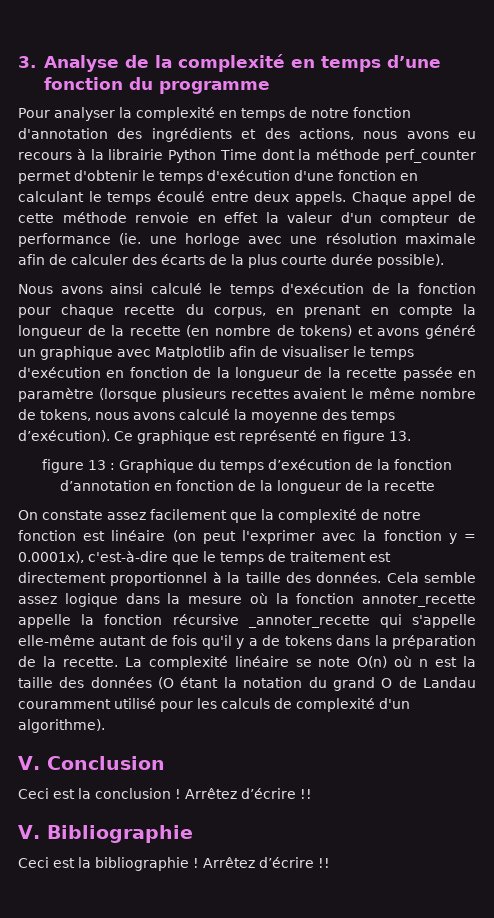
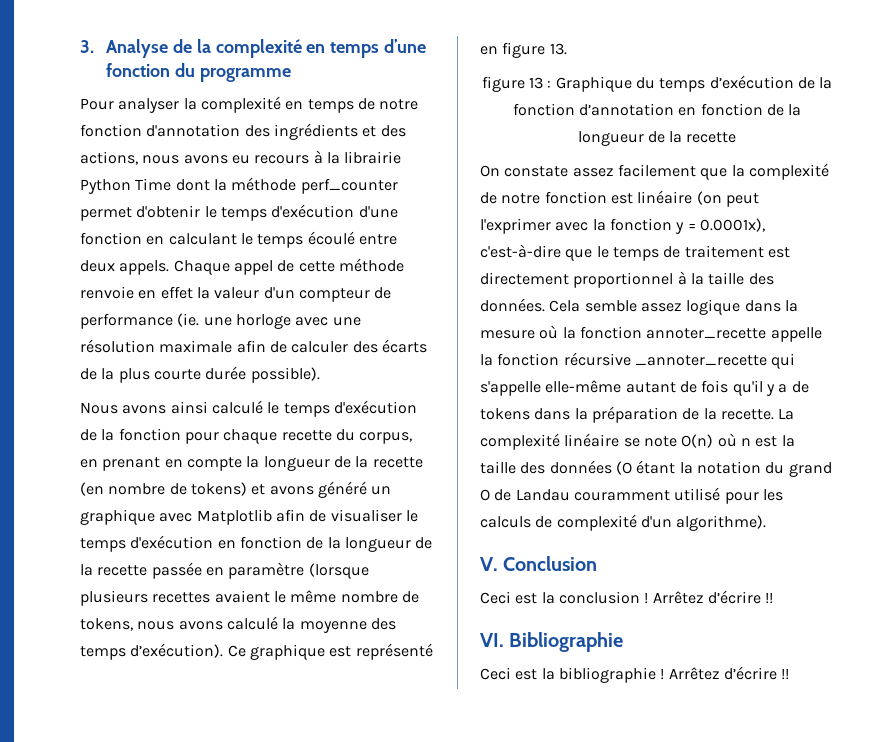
[18,825,40,839] V. -> [480,633,504,647] VI.

